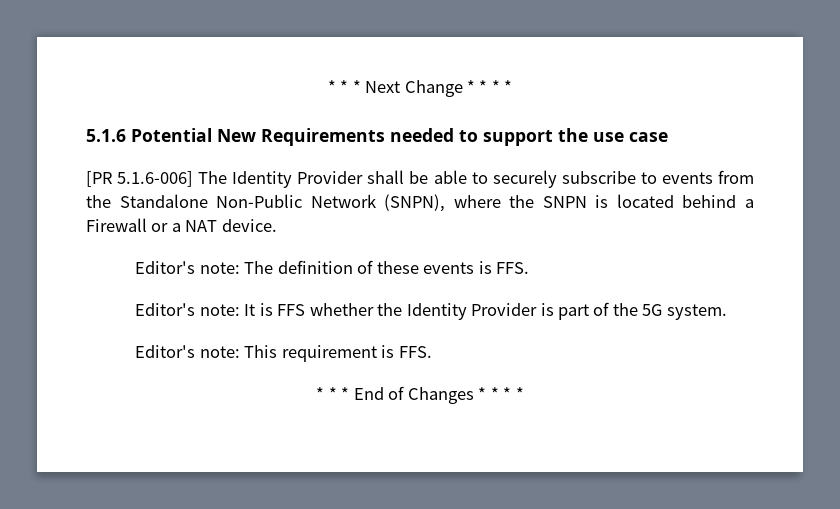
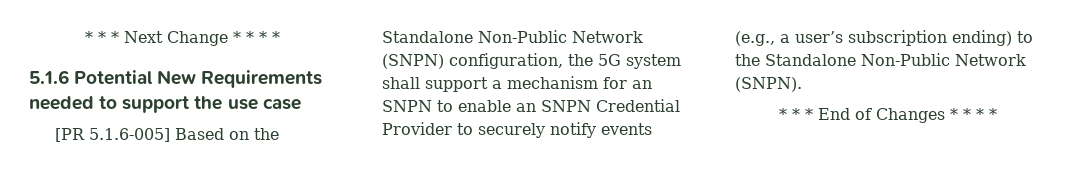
[117,170,755,188] [86,194,754,212] [86,218,277,232] [135,260,530,274] [135,302,727,320] [135,345,432,362] 5.1.6-006] The Identity Provider shall be able to securely subscribe to events from the Standalone Non-Public Network (SNPN), where the SNPN is located behind a Firewall or a NAT device. // Editor's note: The definition of these events is FFS. // Editor's note: It is FFS whether the Identity Provider is part of the 5G system. // Editor's note: This requirement is FFS. -> [88,128,279,142] [382,30,643,43] [382,53,681,69] [382,76,652,92] [382,99,680,112] [382,122,652,138] [735,30,1033,46] [735,53,1026,66] [735,77,802,92] 5.1.6-005] Based on the Standalone Non-Public Network (SNPN) configuration, the 5G system shall support a mechanism for an SNPN to enable an SNPN Credential Provider to securely notify events (e.g., a user’s subscription ending) to the Standalone Non-Public Network (SNPN).

